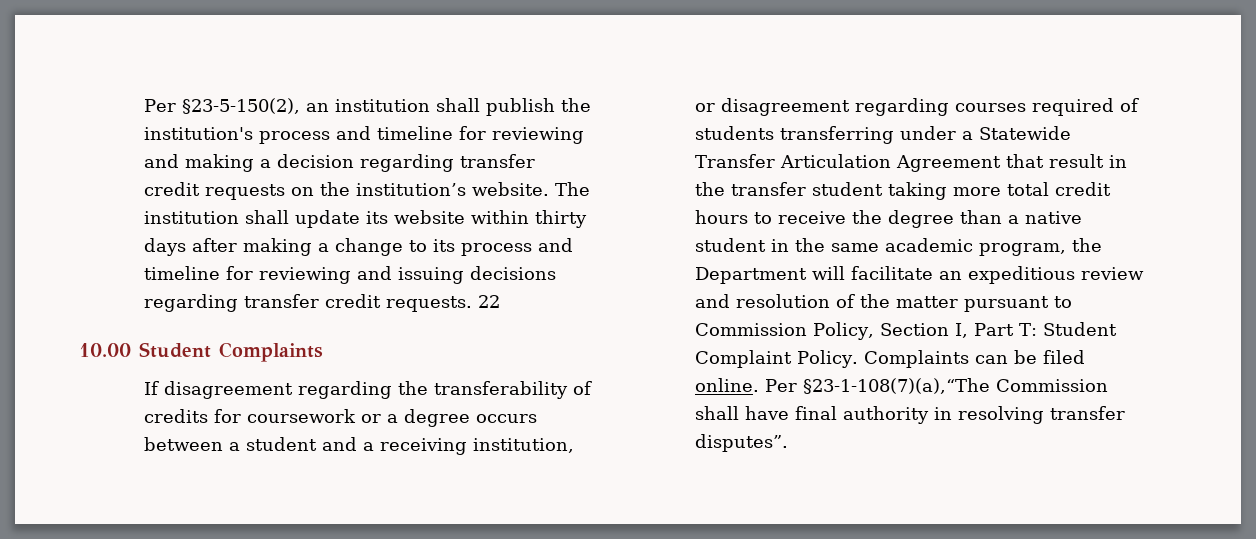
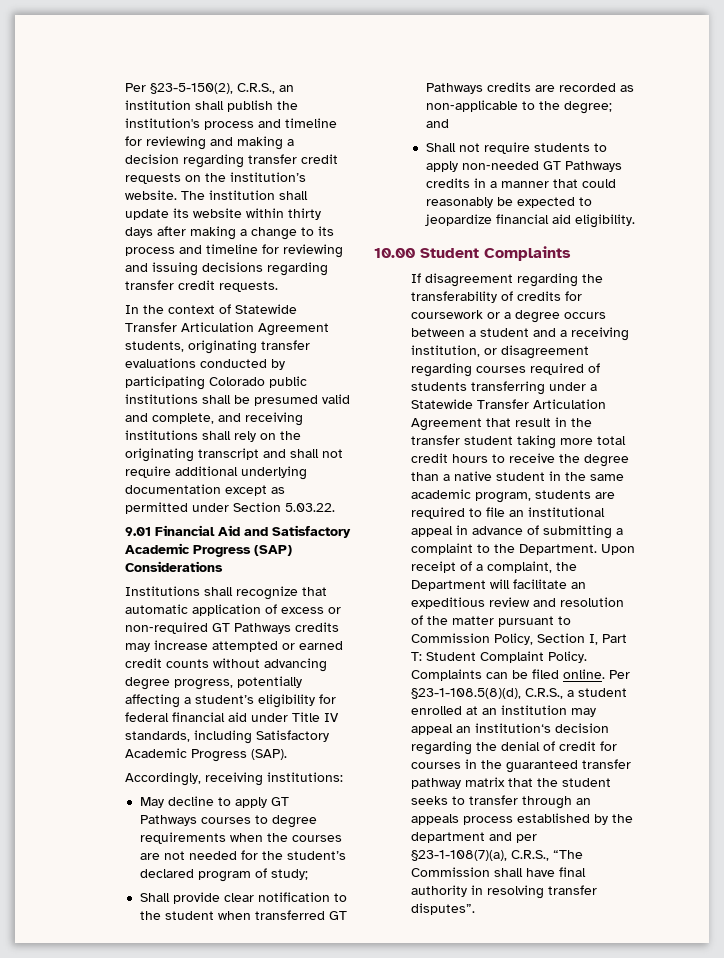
(301, 106) none -> [236,83,275,94] C.R.S.,
[478,295,501,308] 22 -> [124,304,297,314] [124,322,329,336] [124,340,310,354] [124,358,285,370] [124,376,307,390] [124,394,350,406] [124,412,303,426] [124,430,301,442] [124,448,343,462] [124,466,307,480] [124,484,285,496] [124,502,335,514] [124,525,351,538] [124,543,292,557] [124,561,223,572] [124,586,327,600] [124,604,341,616] [124,622,339,634] [124,640,343,652] [124,658,327,672] [124,676,302,690] [124,694,336,708] [124,712,339,722] [124,730,329,744] [124,748,287,762] [124,772,343,786] [140,796,290,808] [140,815,318,828] [140,832,343,844] [140,850,347,860] [140,868,309,882] [140,892,348,904] [140,910,348,920] [426,82,635,94] [426,100,613,114] [426,119,450,128] [426,142,608,154] [426,161,623,172] [426,178,617,188] [426,197,593,208] [425,214,636,228] // In the context of Statewide Transfer Articulation Agreement students, originating transfer evaluations conducted by participating Colorado public institutions shall be presumed valid and complete, and receiving institutions shall rely on the originating transcript and shall not require additional underlying documentation except as permitted under Section 5.03.22. // 9.01 Financial Aid and Satisfactory Academic Progress (SAP) Considerations // Institutions shall recognize that automatic application of excess or non‑required GT Pathways credits may increase attempted or earned credit counts without advancing degree progress, potentially affecting a student’s eligibility for federal financial aid under Title IV standards, including Satisfactory Academic Progress (SAP). // Accordingly, receiving institutions: // May decline to apply GT Pathways courses to degree requirements when the courses are not needed for the student’s declared program of study; // Shall provide clear notification to the student when transferred GT Pathways credits are recorded as non‑applicable to the degree; and // Shall not require students to apply non‑needed GT Pathways credits in a manner that could reasonably be expected to jeopardize financial aid eligibility.
(1067, 249) none -> [534,490,615,499] [410,507,605,519] [410,525,623,539] [410,543,635,555] [410,561,552,573] students are required to file an institutional appeal in advance of submitting a complaint to the Department. Upon receipt of a complaint,
[803,378,991,394] §23-1-108(7)(a),“The -> [410,688,627,699] [410,705,596,717] [410,723,609,735] [410,741,617,755] [410,759,631,773] [410,777,611,789] [410,795,591,809] [410,813,633,825] [410,832,537,843] [410,850,583,861] §23-1-108.5(8)(d), C.R.S., a student enrolled at an institution may appeal an institution‘s decision regarding the denial of credit for courses in the guaranteed transfer pathway matrix that the student seeks to transfer through an appeals process established by the department and per §23-1-108(7)(a), C.R.S., “The

